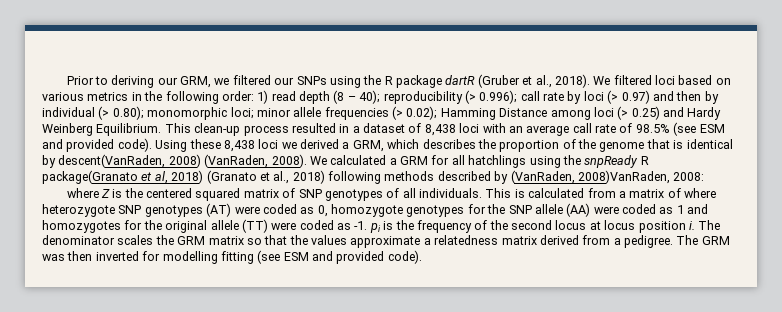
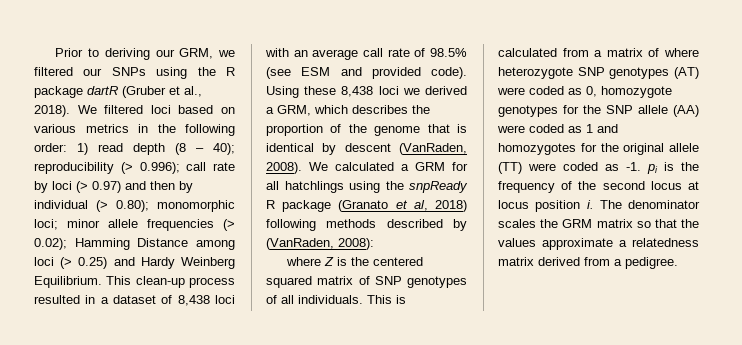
[58,154,201,168] descent(VanRaden, 2008) -> [344,143,391,152] descent
[42,170,138,184] package(Granato -> [282,200,389,212] package (Granato
[206,170,325,184] (Granato et al., 2018) -> (467, 206) none
[577,170,705,184] 2008)VanRaden, 2008: -> [338,238,374,250] 2008):
[676,235,730,245] [42,250,422,264] The GRM was then inverted for modelling fitting (see ESM and provided code). -> (678, 263) none

